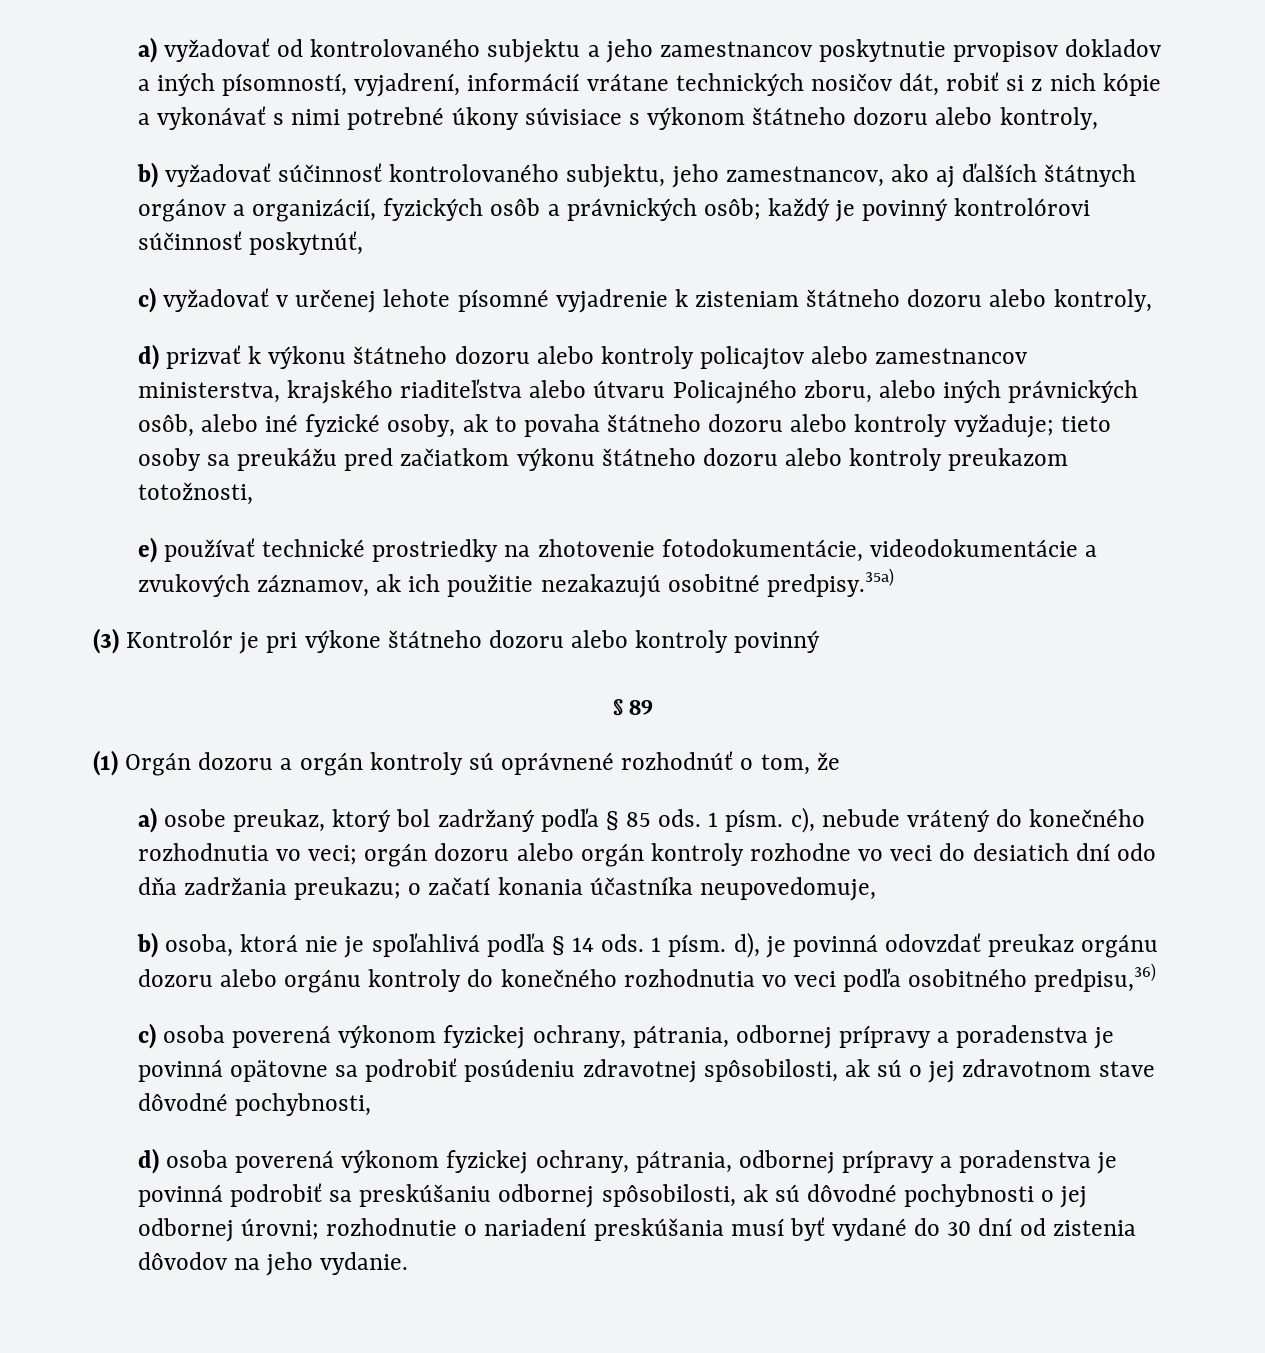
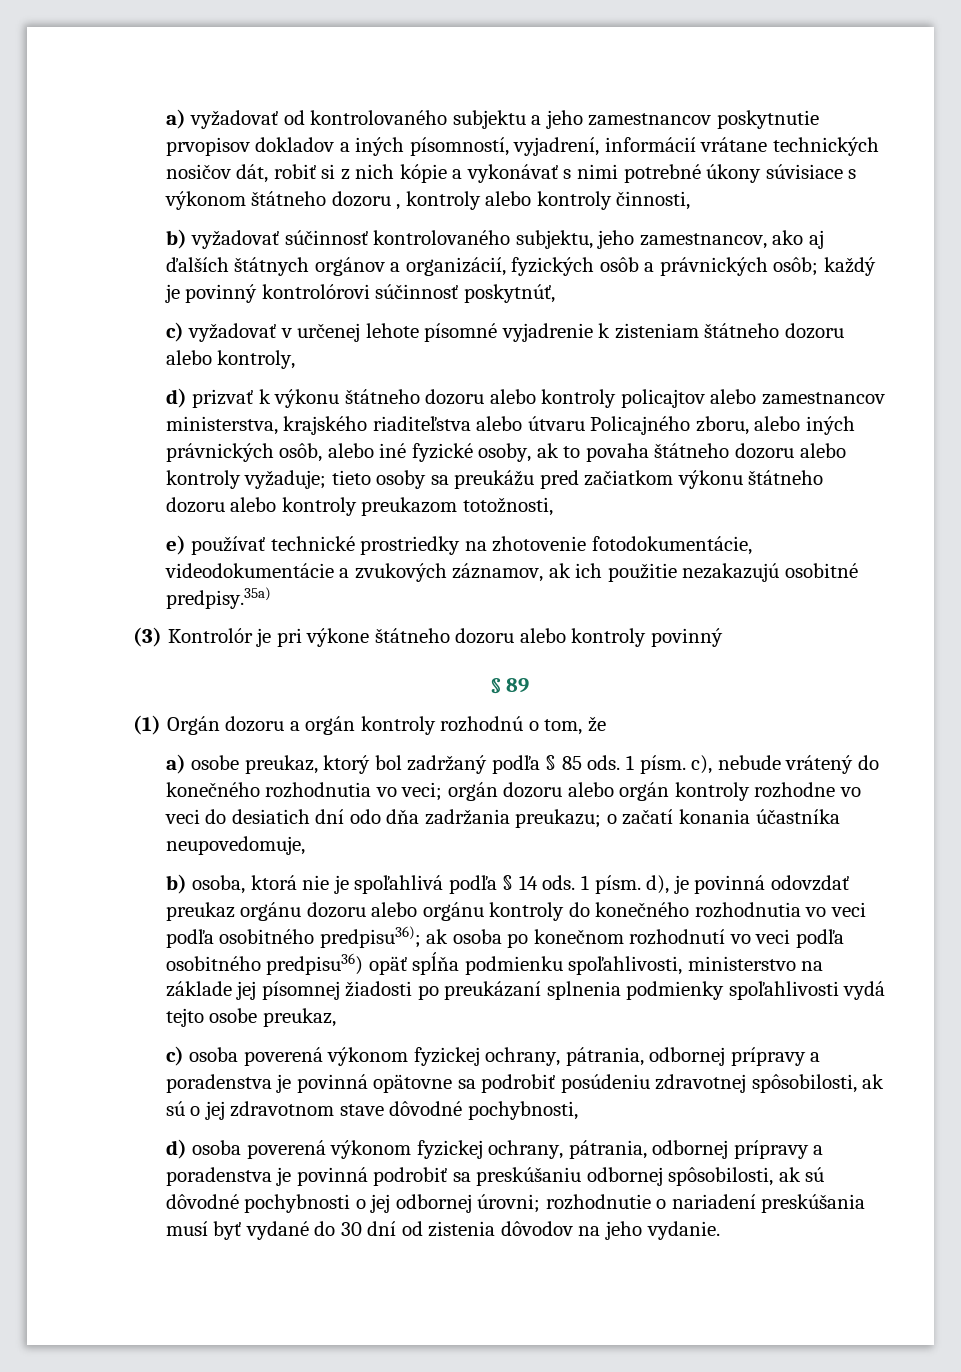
[935,107,1098,130] alebo kontroly, -> [396,191,691,210] , kontroly alebo kontroly činnosti,
[468,751,734,775] sú oprávnené rozhodnúť -> [440,716,524,732] rozhodnú
[1034,963,1157,992] predpisu,36) -> [319,926,844,948] [165,952,824,975] [165,981,886,1000] [165,1008,336,1027] predpisu36); ak osoba po konečnom rozhodnutí vo veci podľa osobitného predpisu36) opäť spĺňa podmienku spoľahlivosti, ministerstvo na základe jej písomnej žiadosti po preukázaní splnenia podmienky spoľahlivosti vydá tejto osobe preukaz,

